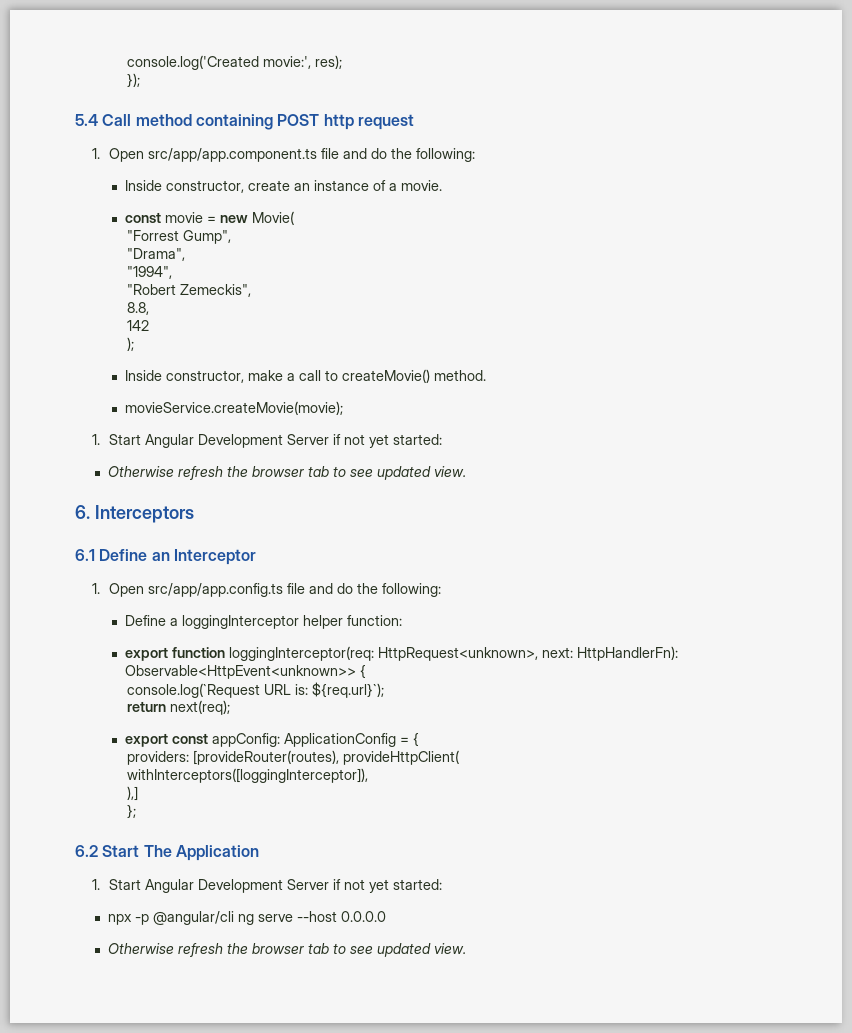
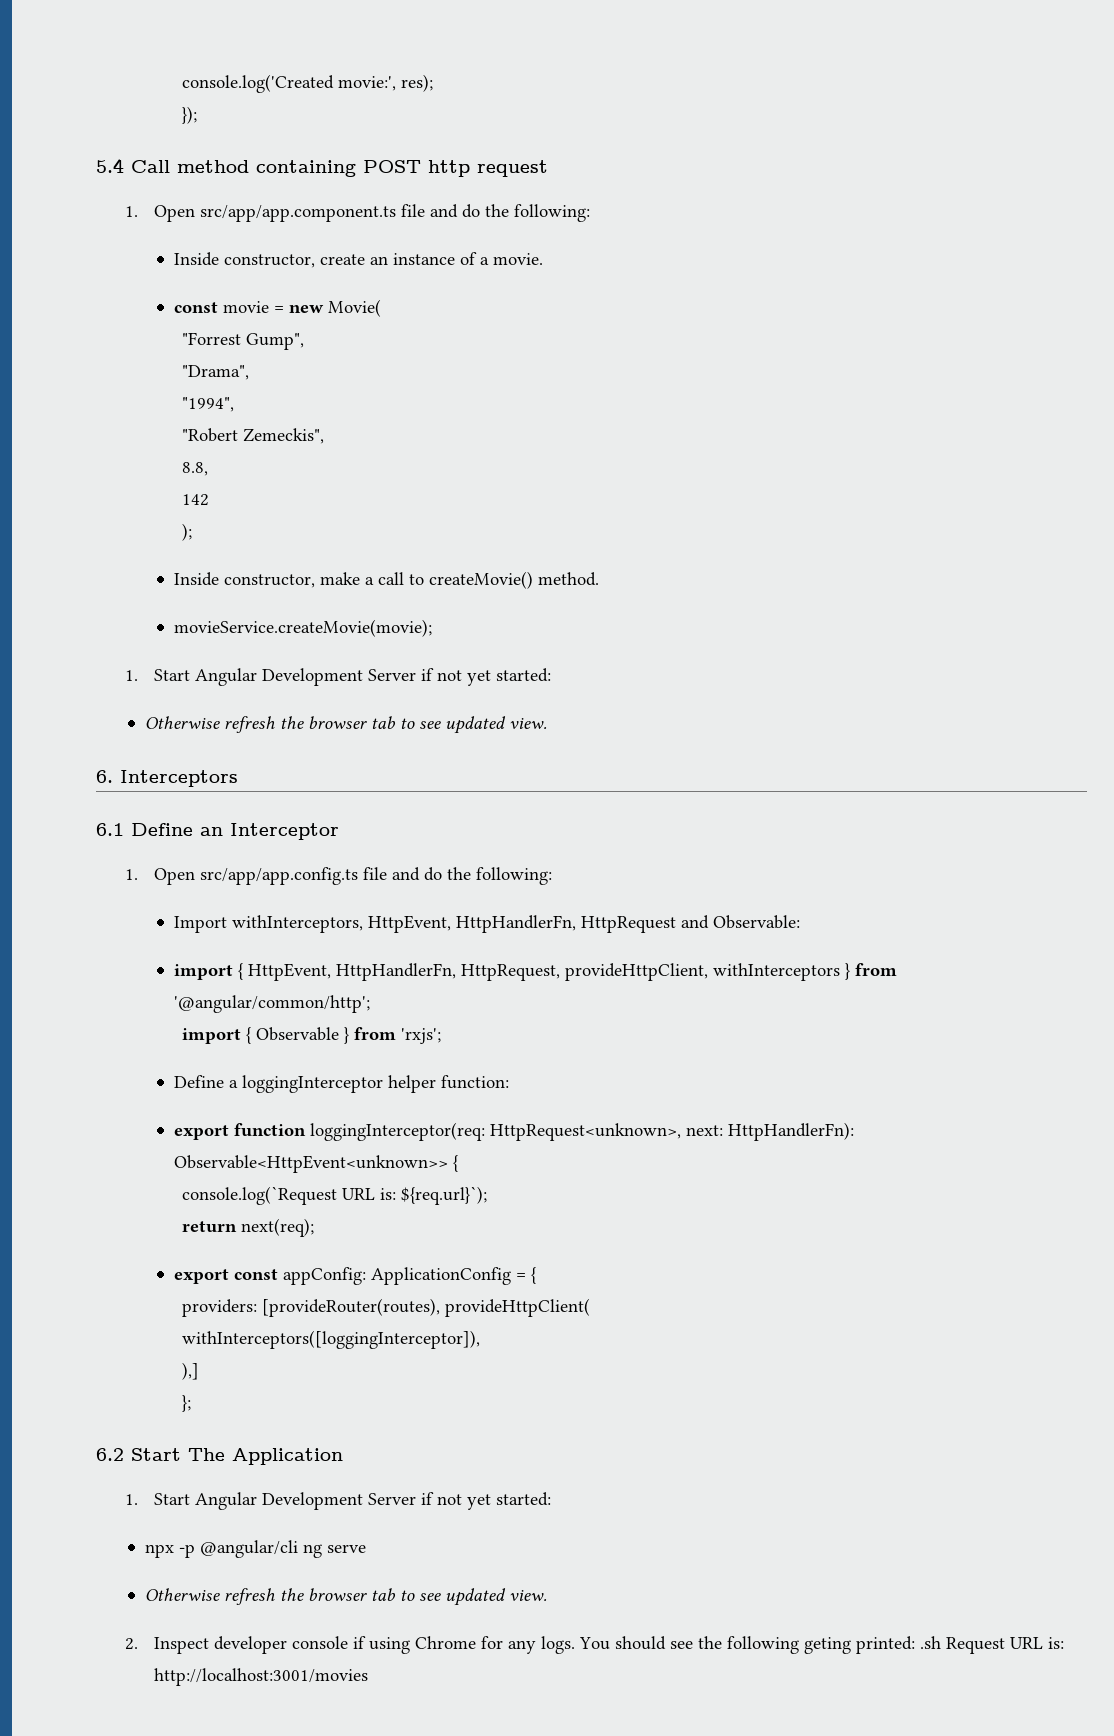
(442, 590) none -> [173,915,800,933] [173,963,897,981] [173,995,370,1013] [182,1027,442,1044] // Import withInterceptors, HttpEvent, HttpHandlerFn, HttpRequest and Observable: // import { HttpEvent, HttpHandlerFn, HttpRequest, provideHttpClient, withInterceptors } from '@angular/common/http'; // import { Observable } from 'rxjs';
[297,911,387,922] [108,943,467,957] --host 0.0.0.0 // Otherwise refresh the browser tab to see updated view. -> [145,1588,548,1606] [124,1636,1064,1654] [153,1668,368,1686] // Otherwise refresh the browser tab to see updated view. // 2. Inspect developer console if using Chrome for any logs. You should see the following geting printed: .sh Request URL is: http://localhost:3001/movies

